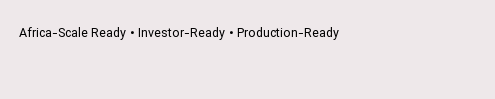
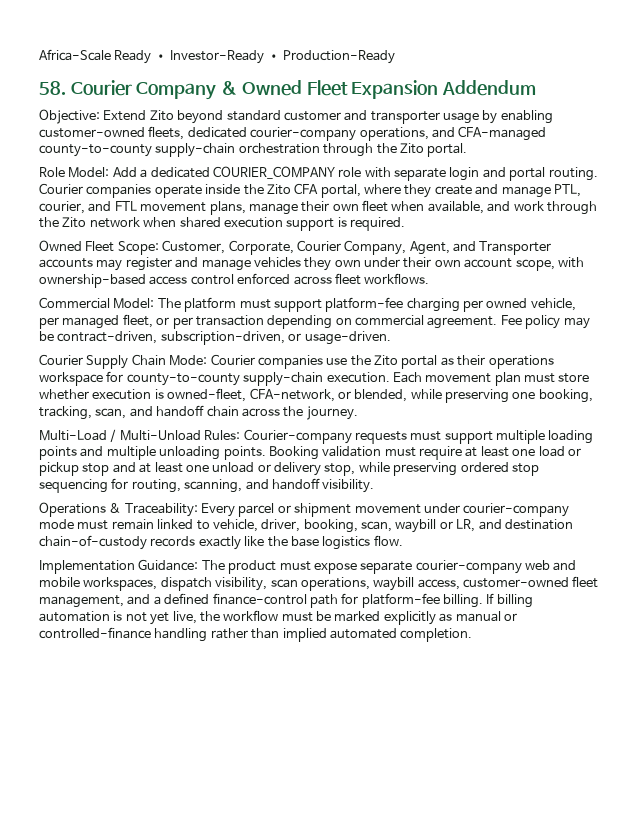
(339, 33) none -> [39,80,537,100] [39,109,553,124] [39,126,547,141] [39,143,468,157] [39,166,598,181] [39,183,581,198] [39,200,597,215] [39,217,405,231] [39,240,552,255] [39,257,584,271] [39,273,430,288] [39,297,576,312] [39,314,590,329] [39,331,391,345] [39,354,554,369] [39,371,590,386] [39,388,593,403] [39,405,358,420] [39,429,594,444] [39,446,581,460] [39,462,539,476] [39,478,375,493] [39,502,570,517] [39,519,573,533] [39,535,403,550] [39,559,577,574] [39,576,599,591] [39,593,533,608] [39,610,517,625] [39,627,473,642] // 58. Courier Company & Owned Fleet Expansion Addendum // Objective: Extend Zito beyond standard customer and transporter usage by enabling customer-owned fleets, dedicated courier-company operations, and CFA-managed county-to-county supply-chain orchestration through the Zito portal. // Role Model: Add a dedicated COURIER_COMPANY role with separate login and portal routing. Courier companies operate inside the Zito CFA portal, where they create and manage PTL, courier, and FTL movement plans, manage their own fleet when available, and work through the Zito network when shared execution support is required. // Owned Fleet Scope: Customer, Corporate, Courier Company, Agent, and Transporter accounts may register and manage vehicles they own under their own account scope, with ownership-based access control enforced across fleet workflows. // Commercial Model: The platform must support platform-fee charging per owned vehicle, per managed fleet, or per transaction depending on commercial agreement. Fee policy may be contract-driven, subscription-driven, or usage-driven. // Courier Supply Chain Mode: Courier companies use the Zito portal as their operations workspace for county-to-county supply-chain execution. Each movement plan must store whether execution is owned-fleet, CFA-network, or blended, while preserving one booking, tracking, scan, and handoff chain across the journey. // Multi-Load / Multi-Unload Rules: Courier-company requests must support multiple loading points and multiple unloading points. Booking validation must require at least one load or pickup stop and at least one unload or delivery stop, while preserving ordered stop sequencing for routing, scanning, and handoff visibility. // Operations & Traceability: Every parcel or shipment movement under courier-company mode must remain linked to vehicle, driver, booking, scan, waybill or LR, and destination chain-of-custody records exactly like the base logistics flow. // Implementation Guidance: The product must expose separate courier-company web and mobile workspaces, dispatch visibility, scan operations, waybill access, customer-owned fleet management, and a defined finance-control path for platform-fee billing. If billing automation is not yet live, the workflow must be marked explicitly as manual or controlled-finance handling rather than implied automated completion.

